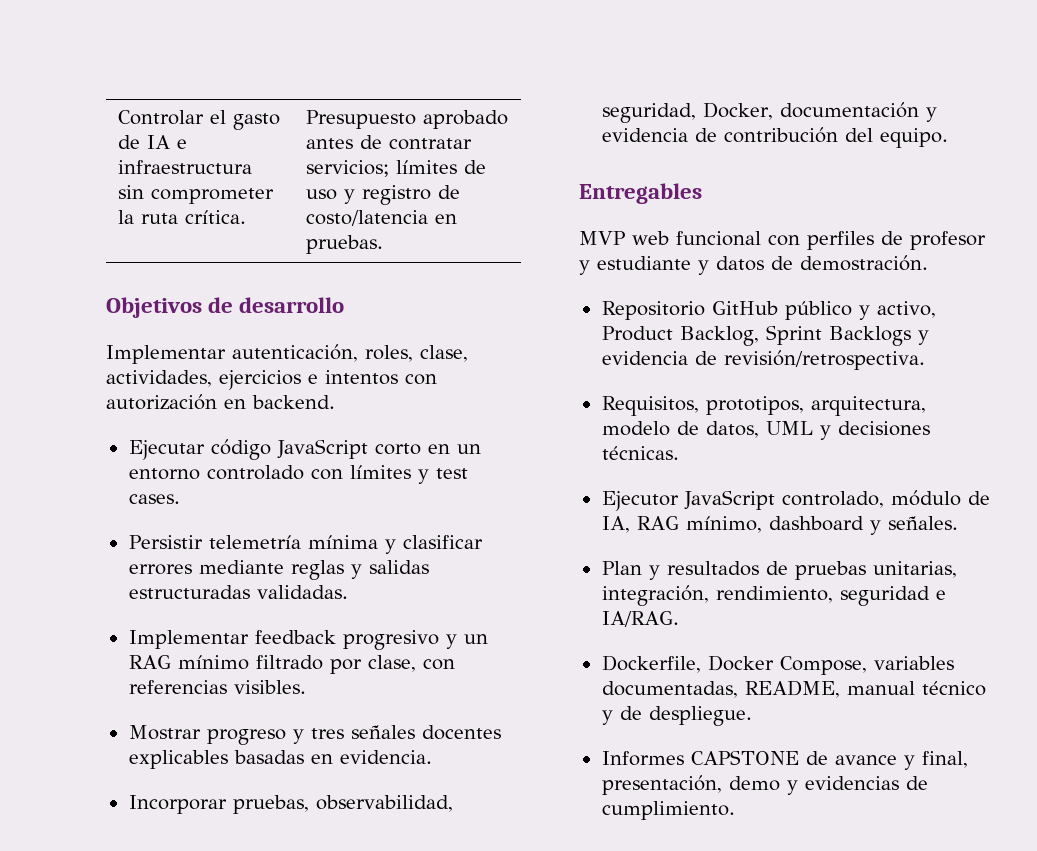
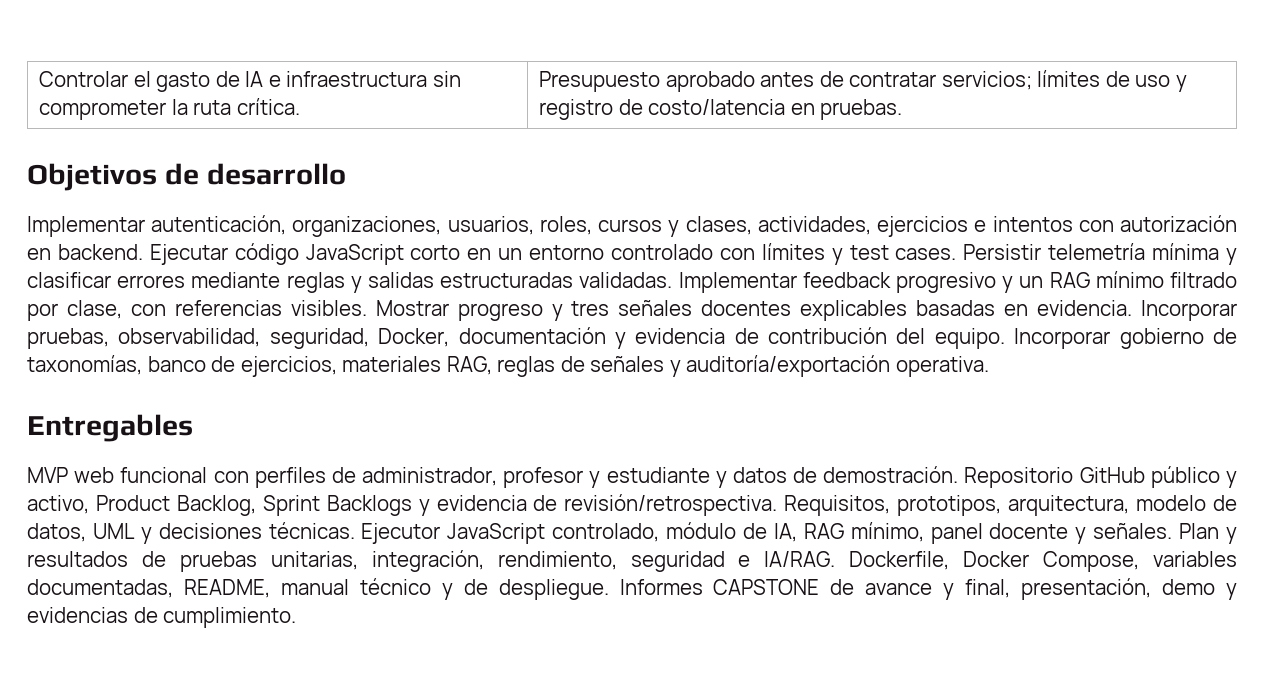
[365,345,468,362] roles, clase, -> [292,216,752,237] organizaciones, usuarios, roles, cursos y clases,
(335, 402) // -> (143, 252) none
(180, 499) // -> (957, 254) none
(348, 592) // -> (673, 280) none
(306, 687) // -> (367, 308) none
(432, 757) // -> (1133, 308) none
(948, 138) none -> [1014,328,1237,349] [27,355,989,377] Incorporar gobierno de taxonomías, banco de ejercicios, materiales RAG, reglas de señales y auditoría/exportación operativa.
(903, 238) none -> [362,467,498,486] administrador,
(928, 263) // -> (959, 474) none
(925, 360) // -> (778, 505) none
(679, 453) // -> (355, 530) none
[768,516,864,531] dashboard -> [930,523,1069,544] panel docente
(958, 523) // -> (1173, 531) none
(679, 619) // -> (836, 559) none
(752, 716) // -> (609, 589) none

